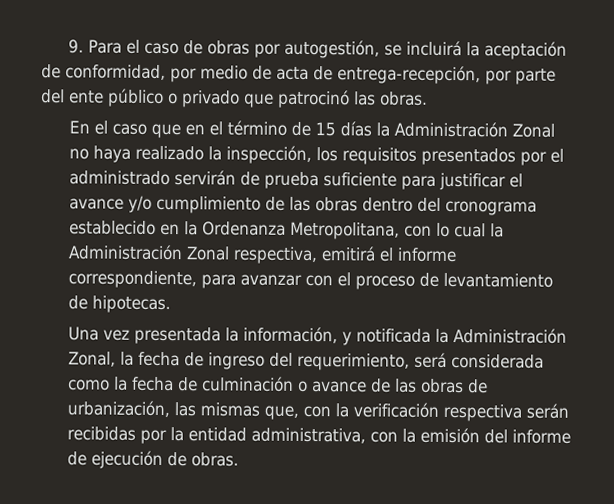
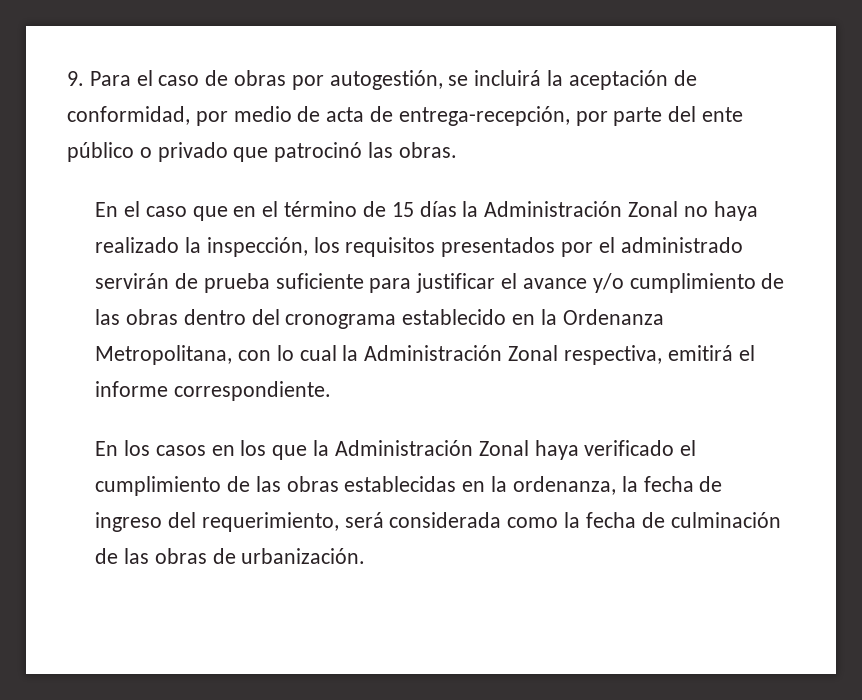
[67,270,553,290] [67,295,171,314] [67,326,567,346] [67,351,116,367] correspondiente, para avanzar con el proceso de levantamiento de hipotecas. // Una vez presentada la información, y notificada la Administración Zonal, -> [174,381,332,401] [95,440,697,460] [95,476,616,496] correspondiente. // En los casos en los que la Administración Zonal haya verificado el cumplimiento de las obras establecidas en la ordenanza,
[297,380,367,393] o avance -> (781, 520) none
[66,400,569,422] [66,426,571,445] [66,450,239,469] urbanización, las mismas que, con la verificación respectiva serán recibidas por la entidad administrativa, con la emisión del informe de ejecución de obras. -> [241,548,366,564] urbanización.

